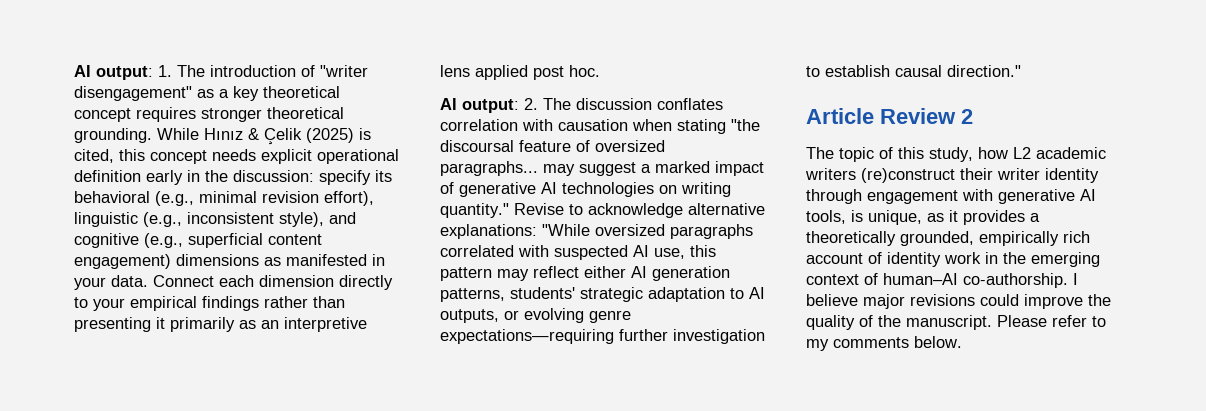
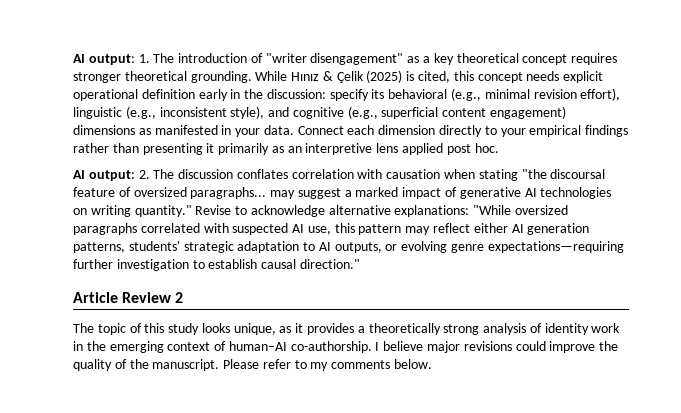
[929,147,1106,162] [805,168,1099,183] [806,189,1096,204] [806,210,863,224] study, how L2 academic writers (re)construct their writer identity through engagement with generative AI tools, is -> [168,323,230,335] study looks
[900,231,1090,246] [806,253,863,264] grounded, empirically rich account -> [443,323,527,335] strong analysis

